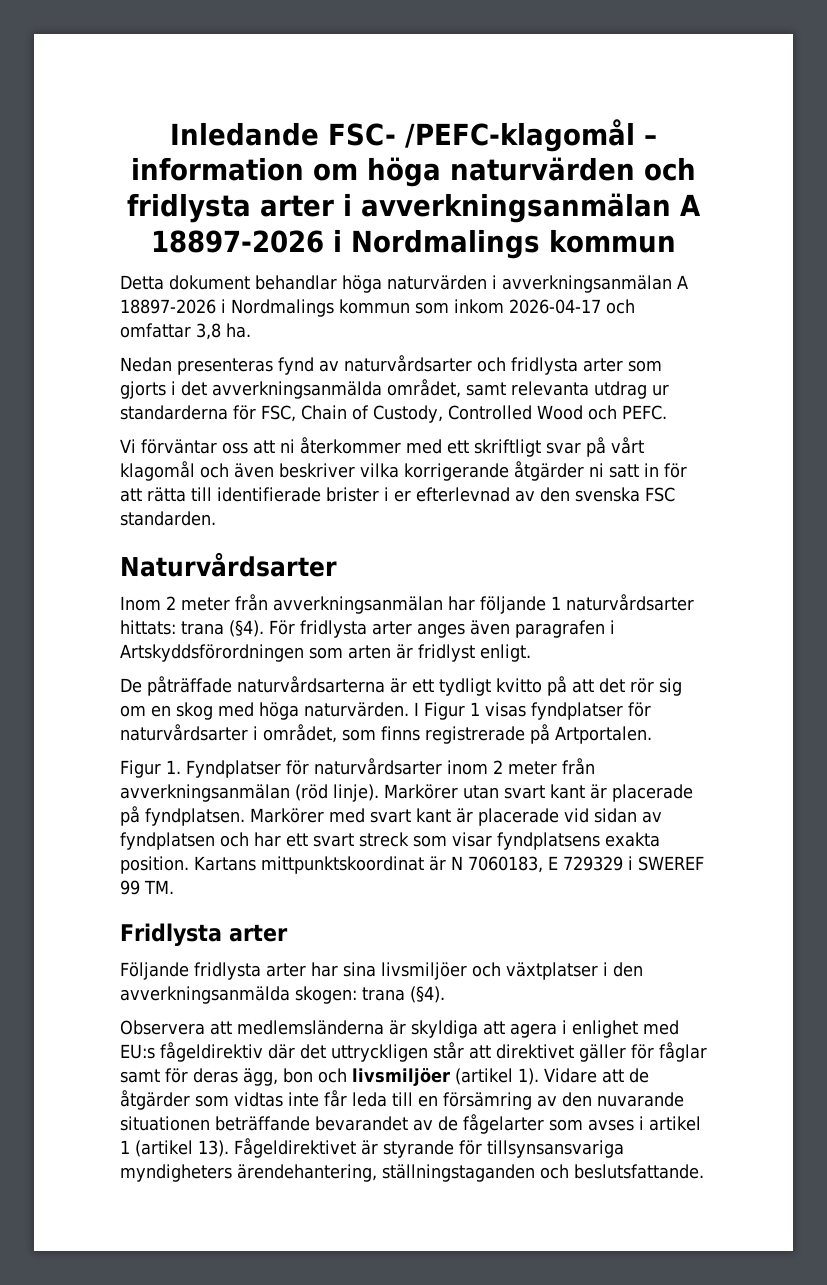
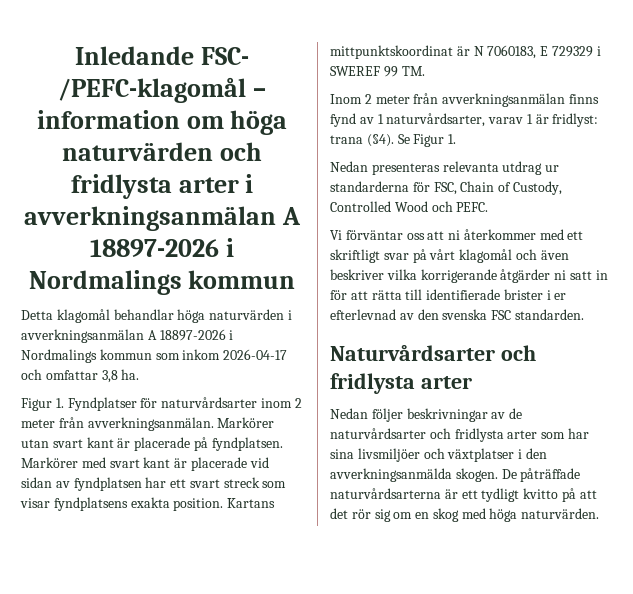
[169,275,250,290] dokument -> [56,309,110,323] klagomål
[120,355,662,375] [120,379,506,399] Nedan presenteras fynd av naturvårdsarter och fridlysta arter som gjorts i det avverkningsanmälda området, samt -> [21,397,302,411] [21,417,275,431] [21,437,283,451] [21,457,269,471] [21,477,287,491] [20,497,276,511] [330,45,601,59] [330,66,425,77] [330,93,599,107] [330,113,599,127] [330,134,457,147] [330,161,440,175] Figur 1. Fyndplatser för naturvårdsarter inom 2 meter från avverkningsanmälan. Markörer utan svart kant är placerade på fyndplatsen. Markörer med svart kant är placerade vid sidan av fyndplatsen har ett svart streck som visar fyndplatsens exakta position. Kartans mittpunktskoordinat är N 7060183, E 729329 i SWEREF 99 TM. // Inom 2 meter från avverkningsanmälan finns fynd av 1 naturvårdsarter, varav 1 är fridlyst: trana (§4). Se Figur 1. // Nedan presenteras
[120,594,694,614] [120,620,615,638] [120,644,531,662] // Inom 2 meter från avverkningsanmälan har följande 1 naturvårdsarter hittats: trana (§4). För fridlysta arter anges även paragrafen i Artskyddsförordningen som arten är fridlyst enligt. // -> [500,345,536,361] [330,373,472,394] [330,408,523,422] [330,428,589,442] [330,448,547,462] [330,468,498,482] och fridlysta arter // Nedan följer beskrivningar av de naturvårdsarter och fridlysta arter som har sina livsmiljöer och växtplatser i den avverkningsanmälda skogen.
[414,702,651,720] [120,724,652,744] [120,758,595,778] [120,784,693,802] [120,806,662,826] [120,832,660,850] [120,856,704,874] [120,880,174,895] [120,923,288,946] [120,962,643,980] [120,986,445,1004] [120,1020,679,1038] [120,1042,707,1062] [120,1068,649,1086] [120,1090,684,1110] [120,1114,701,1134] [120,1138,624,1158] [120,1164,704,1182] I Figur 1 visas fyndplatser för naturvårdsarter i området, som finns registrerade på Artportalen. // Figur 1. Fyndplatser för naturvårdsarter inom 2 meter från avverkningsanmälan (röd linje). Markörer utan svart kant är placerade på fyndplatsen. Markörer med svart kant är placerade vid sidan av fyndplatsen och har ett svart streck som visar fyndplatsens exakta position. Kartans mittpunktskoordinat är N 7060183, E 729329 i SWEREF 99 TM. // Fridlysta arter // Följande fridlysta arter har sina livsmiljöer och växtplatser i den avverkningsanmälda skogen: trana (§4). // Observera att medlemsländerna är skyldiga att agera i enlighet med EU:s fågeldirektiv där det uttryckligen står att direktivet gäller för fåglar samt för deras ägg, bon och livsmiljöer (artikel 1). Vidare att de åtgärder som vidtas inte får leda till en försämring av den nuvarande situationen beträffande bevarandet av de fågelarter som avses i artikel 1 (artikel 13). Fågeldirektivet är styrande för tillsynsansvariga myndigheters ärendehantering, ställningstaganden och beslutsfattande. -> (600, 513) none

